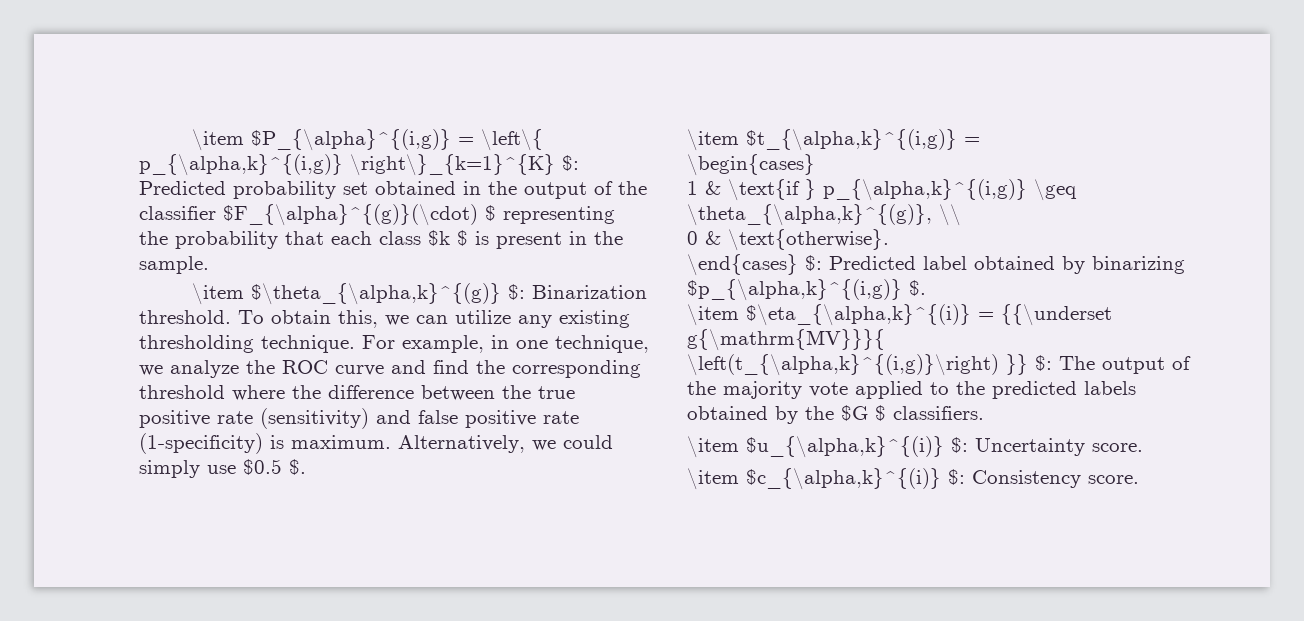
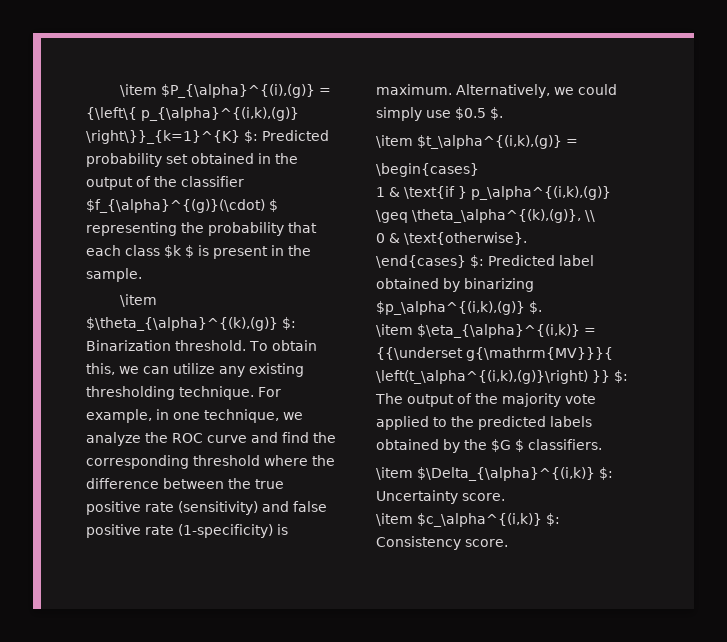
[192,129,544,151] [139,154,555,176] \item $P_{\alpha}^{(i,g)} = \left\{ p_{\alpha,k}^{(i,g)} \right\}_{k=1}^{K} -> [119,84,331,98] [86,107,299,121] [86,130,240,144] \item $P_{\alpha}^{(i),(g)} = {\left\{ p_{\alpha}^{(i,k),(g)} \right\}}_{k=1}^{K}
[223,204,478,226] $F_{\alpha}^{(g)}(\cdot) -> [86,199,265,213] $f_{\alpha}^{(g)}(\cdot)
[251,283,502,305] $\theta_{\alpha,k}^{(g)} -> [86,317,278,331] $\theta_{\alpha}^{(k),(g)}
[746,129,957,151] $t_{\alpha,k}^{(i,g)} -> [417,135,562,149] $t_\alpha^{(i,k),(g)}
[823,179,1077,201] [687,204,932,226] p_{\alpha,k}^{(i,g)} \geq \theta_{\alpha,k}^{(g)}, -> [471,186,611,200] [376,209,581,223] p_\alpha^{(i,k),(g)} \geq \theta_\alpha^{(k),(g)},
[687,279,926,301] [687,304,971,326] $p_{\alpha,k}^{(i,g)} $. // \item $\eta_{\alpha,k}^{(i)} -> [376,301,542,315] [376,324,580,338] $p_\alpha^{(i,k),(g)} $. // \item $\eta_{\alpha}^{(i,k)}
[687,354,999,376] \left(t_{\alpha,k}^{(i,g)}\right) -> [376,370,588,384] \left(t_\alpha^{(i,k),(g)}\right)
[746,436,944,458] $u_{\alpha,k}^{(i)} -> [417,467,595,481] $\Delta_{\alpha}^{(i,k)}
[746,468,941,490] $c_{\alpha,k}^{(i)} -> [417,513,542,527] $c_\alpha^{(i,k)}

